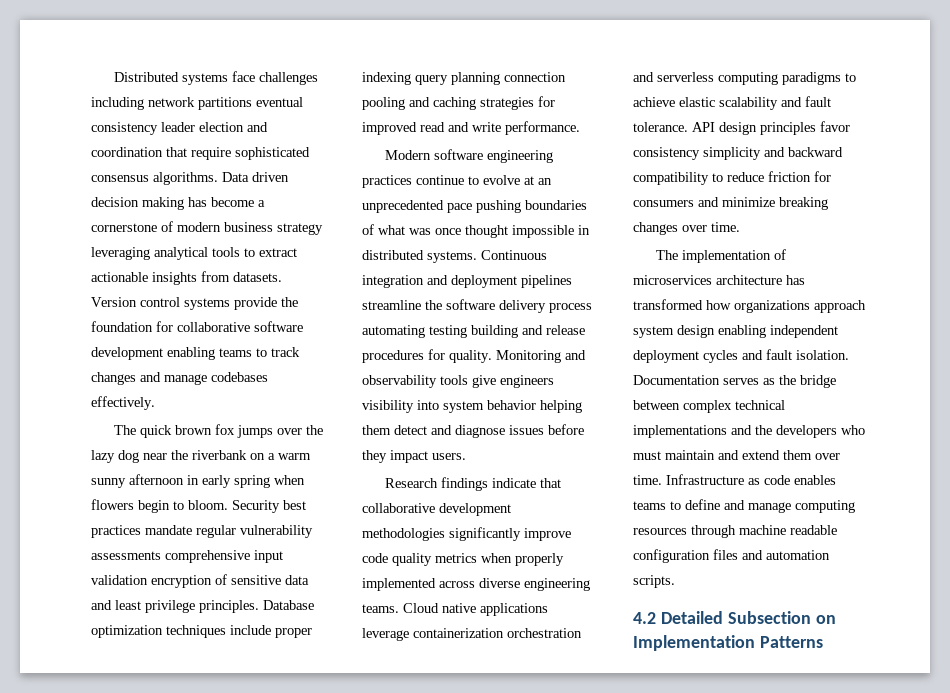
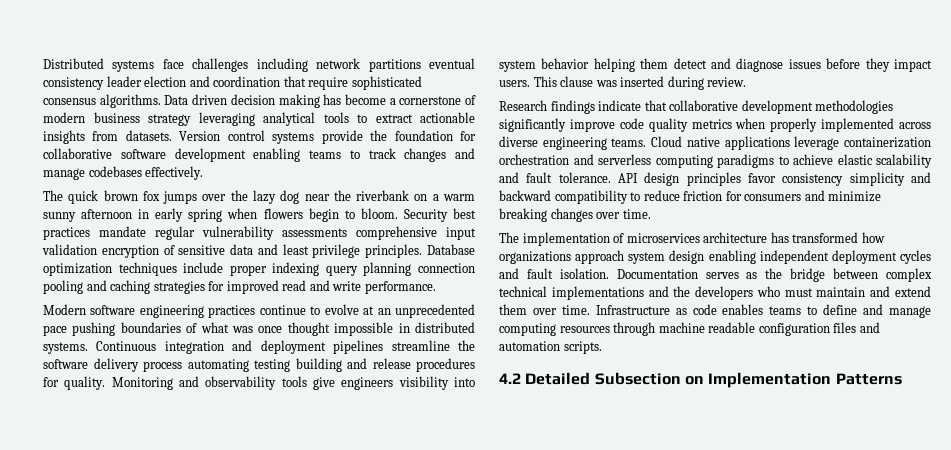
(466, 456) none -> [533,76,747,90] This clause was inserted during review.

